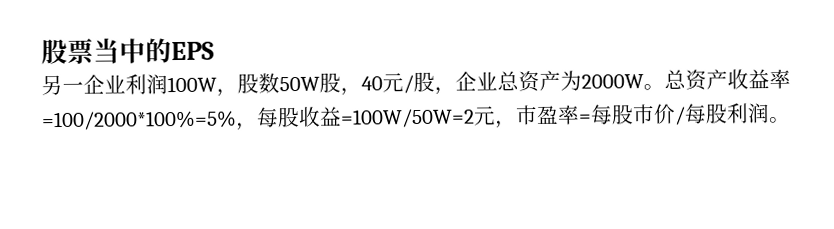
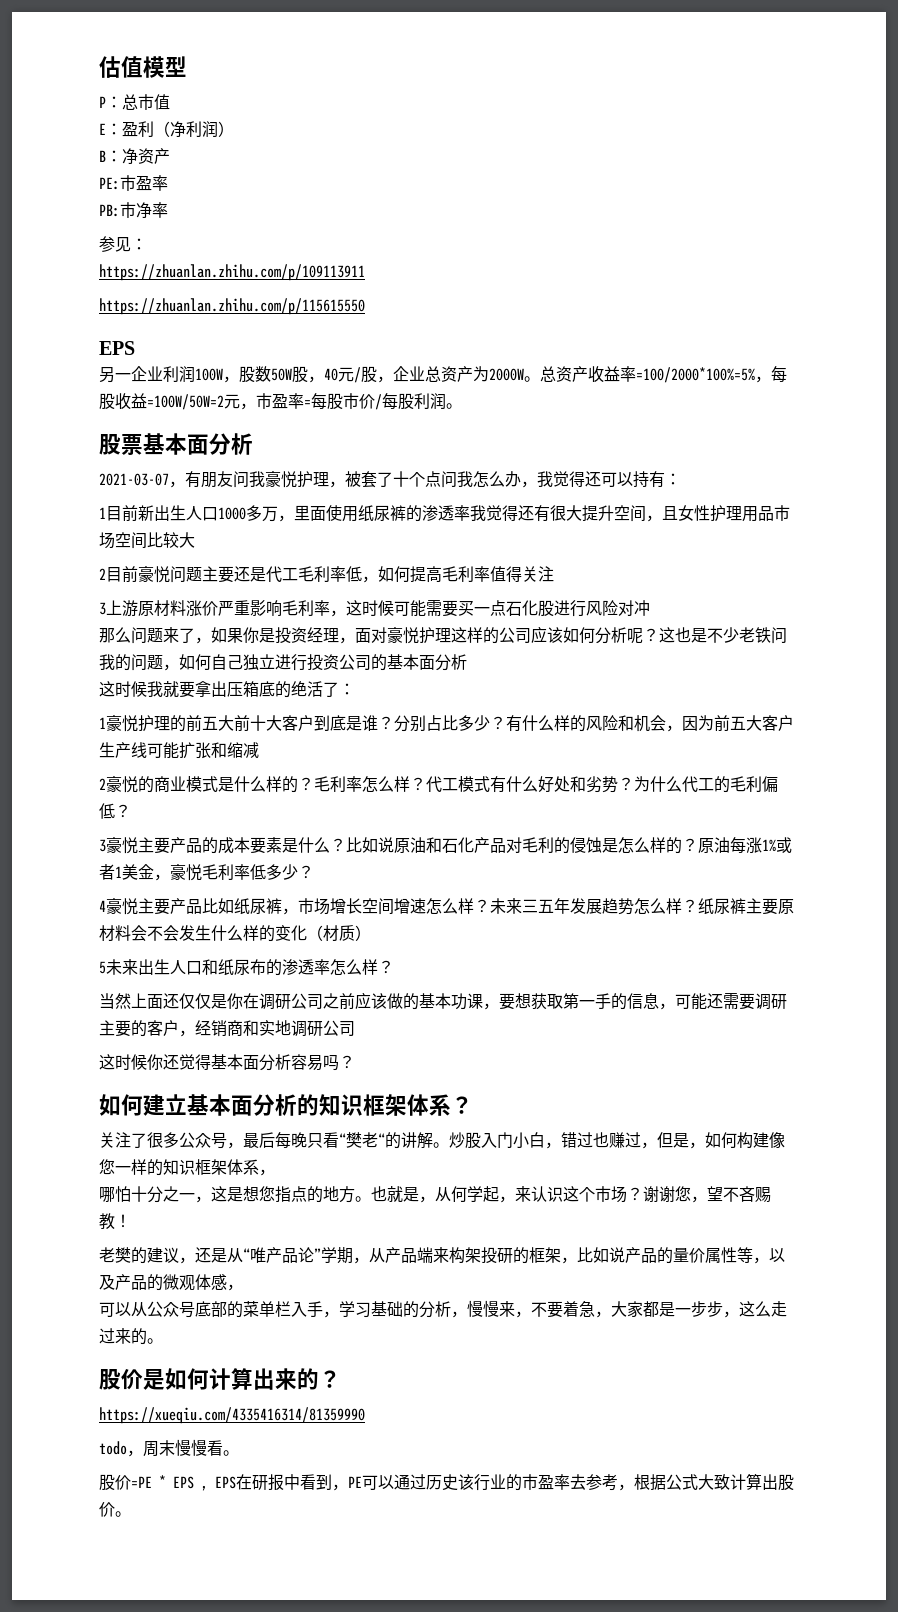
[41,38,172,65] 股票当中的 -> [99,56,187,78] [99,94,170,110] [99,121,234,138] [99,148,170,165] [99,175,168,191] [99,202,168,219] [99,236,147,252] [99,264,365,281] [99,298,365,315] 估值模型 // P：总市值 // E：盈利（净利润） // B：净资产 // PE:市盈率 // PB:市净率 // 参见： // https://zhuanlan.zhihu.com/p/109113911 // https://zhuanlan.zhihu.com/p/115615550 //
(791, 120) none -> [99,433,253,455] [99,471,681,488] [99,505,790,522] [99,532,195,549] [99,566,554,583] [99,600,650,617] [99,626,787,644] [99,654,467,671] [99,681,355,698] [99,715,794,732] [99,742,259,759] [99,776,778,793] [99,803,131,819] [99,837,792,854] [99,864,314,881] [99,898,794,915] [99,925,371,942] [99,959,394,976] [99,992,787,1010] [99,1020,355,1037] [99,1054,355,1071] [99,1094,473,1116] [99,1132,785,1149] [99,1159,275,1176] [99,1186,771,1203] [99,1213,131,1230] [99,1247,785,1264] [99,1274,243,1291] [99,1300,787,1318] [99,1328,163,1345] [99,1368,341,1390] [99,1407,365,1424] [99,1439,239,1457] [99,1473,794,1491] [99,1502,131,1517] // 股票基本面分析 // 2021-03-07，有朋友问我豪悦护理，被套了十个点问我怎么办，我觉得还可以持有： // 1目前新出生人口1000多万，里面使用纸尿裤的渗透率我觉得还有很大提升空间，且女性护理用品市场空间比较大 // 2目前豪悦问题主要还是代工毛利率低，如何提高毛利率值得关注 // 3上游原材料涨价严重影响毛利率，这时候可能需要买一点石化股进行风险对冲 // 那么问题来了，如果你是投资经理，面对豪悦护理这样的公司应该如何分析呢？这也是不少老铁问我的问题，如何自己独立进行投资公司的基本面分析 // 这时候我就要拿出压箱底的绝活了： // 1豪悦护理的前五大前十大客户到底是谁？分别占比多少？有什么样的风险和机会，因为前五大客户生产线可能扩张和缩减 // 2豪悦的商业模式是什么样的？毛利率怎么样？代工模式有什么好处和劣势？为什么代工的毛利偏低？ // 3豪悦主要产品的成本要素是什么？比如说原油和石化产品对毛利的侵蚀是怎么样的？原油每涨1%或者1美金，豪悦毛利率低多少？ // 4豪悦主要产品比如纸尿裤，市场增长空间增速怎么样？未来三五年发展趋势怎么样？纸尿裤主要原材料会不会发生什么样的变化（材质） // 5未来出生人口和纸尿布的渗透率怎么样？ // 当然上面还仅仅是你在调研公司之前应该做的基本功课，要想获取第一手的信息，可能还需要调研主要的客户，经销商和实地调研公司 // 这时候你还觉得基本面分析容易吗？ // 如何建立基本面分析的知识框架体系？ // 关注了很多公众号，最后每晚只看“樊老“的讲解。炒股入门小白，错过也赚过，但是，如何构建像您一样的知识框架体系， // 哪怕十分之一，这是想您指点的地方。也就是，从何学起，来认识这个市场？谢谢您，望不吝赐教！ // 老樊的建议，还是从“唯产品论”学期，从产品端来构架投研的框架，比如说产品的量价属性等，以及产品的微观体感， // 可以从公众号底部的菜单栏入手，学习基础的分析，慢慢来，不要着急，大家都是一步步，这么走过来的。 // 股价是如何计算出来的？ // https://xueqiu.com/4335416314/81359990 // todo，周末慢慢看。 // 股价=PE * EPS , EPS在研报中看到，PE可以通过历史该行业的市盈率去参考，根据公式大致计算出股价。

